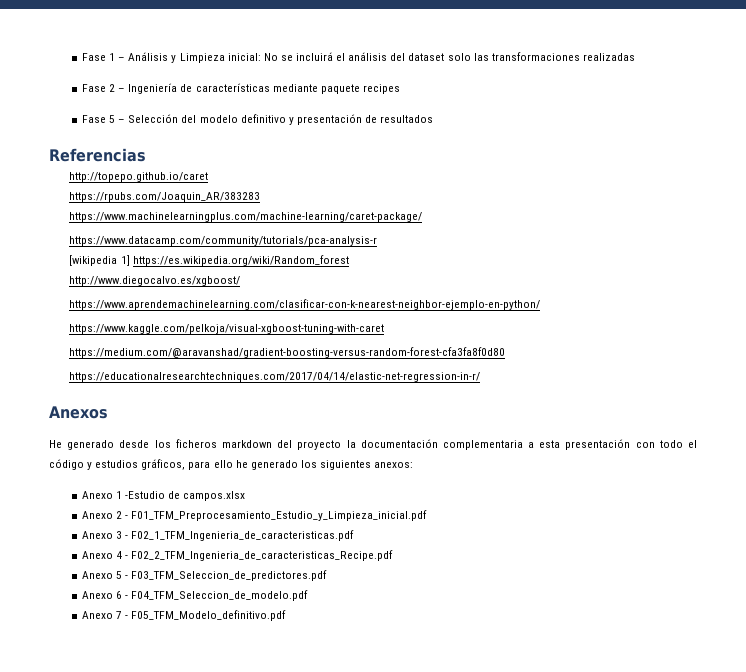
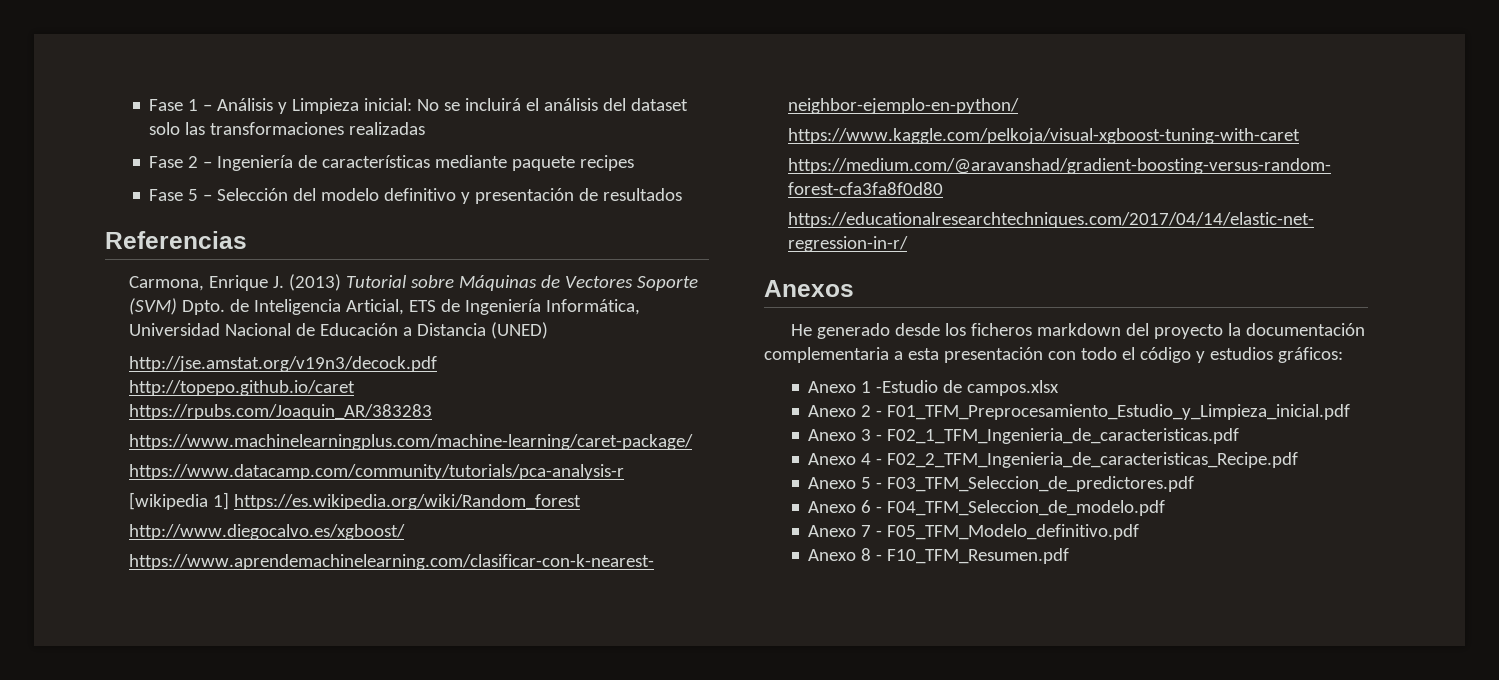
(146, 155) none -> [128,274,698,291] [128,298,640,315] [128,322,548,339] [128,356,437,372] // Carmona, Enrique J. (2013) Tutorial sobre Máquinas de Vectores Soporte (SVM) Dpto. de Inteligencia Articial, ETS de Ingeniería Informática, Universidad Nacional de Educación a Distancia (UNED) // http://jse.amstat.org/v19n3/decock.pdf
[141,459,414,470] gráficos, para ello he generado los siguientes anexos: -> [1277,347,1343,363] gráficos:
(287, 615) none -> [808,548,1070,564] // Anexo 8 - F10_TFM_Resumen.pdf

